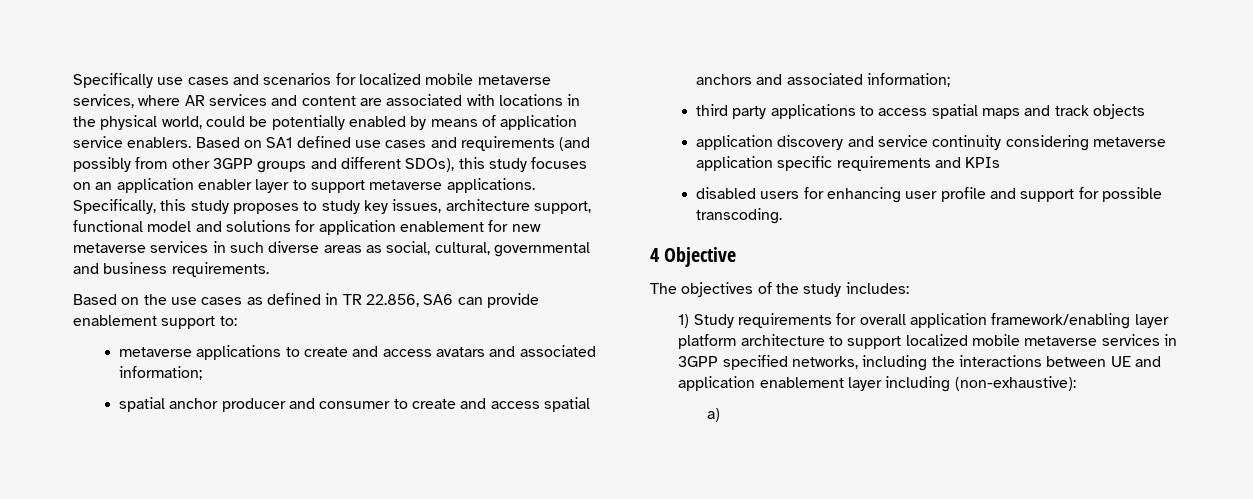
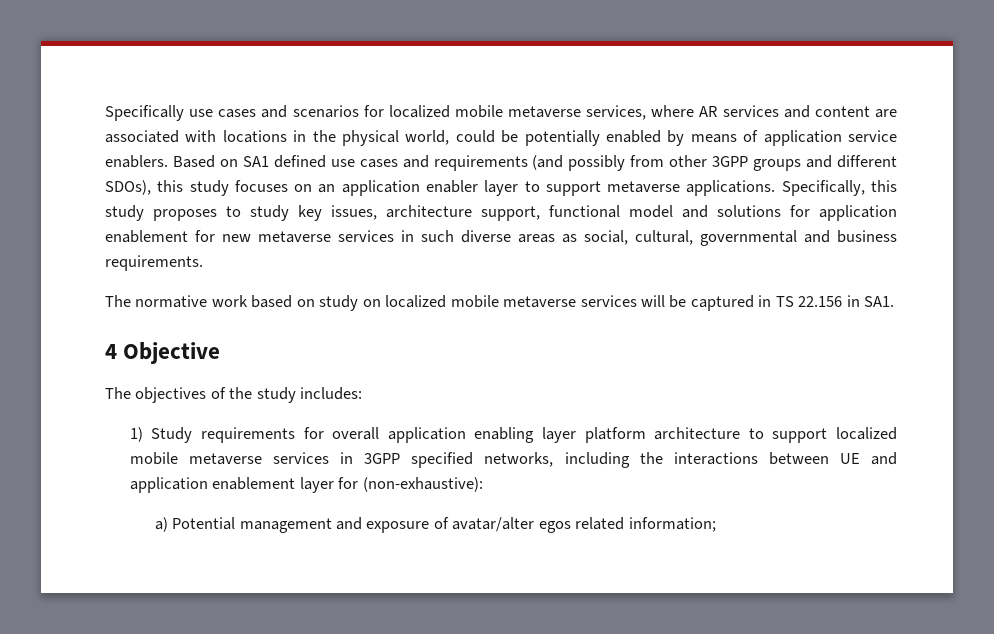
[73,293,539,308] [73,315,237,329] [119,345,596,360] [119,366,203,380] [119,397,590,412] [696,73,951,87] [696,104,1145,119] [696,135,1166,151] [696,156,1001,171] [696,187,1162,203] [696,208,783,224] Based on the use cases as defined in TR 22.856, SA6 can provide enablement support to: // metaverse applications to create and access avatars and associated information; // spatial anchor producer and consumer to create and access spatial anchors and associated information; // third party applications to access spatial maps and track objects // application discovery and service continuity considering metaverse application specific requirements and KPIs // disabled users for enhancing user profile and support for possible transcoding. -> [105,295,895,311] The normative work based on study on localized mobile metaverse services will be captured in TS 22.156 in SA1.
[991,313,1131,329] framework/enabling -> [474,427,535,443] enabling
[885,376,951,392] including -> [338,477,359,489] for
(720, 415) none -> [172,517,716,533] Potential management and exposure of avatar/alter egos related information;

